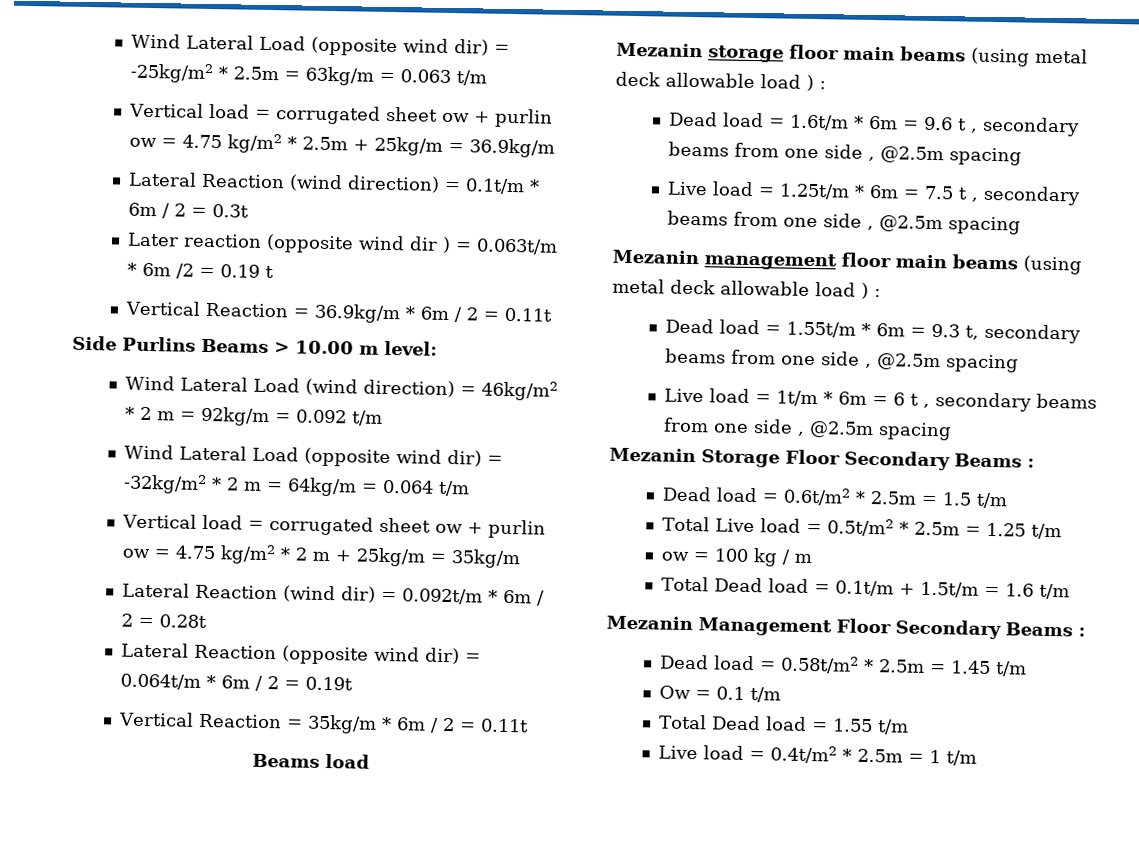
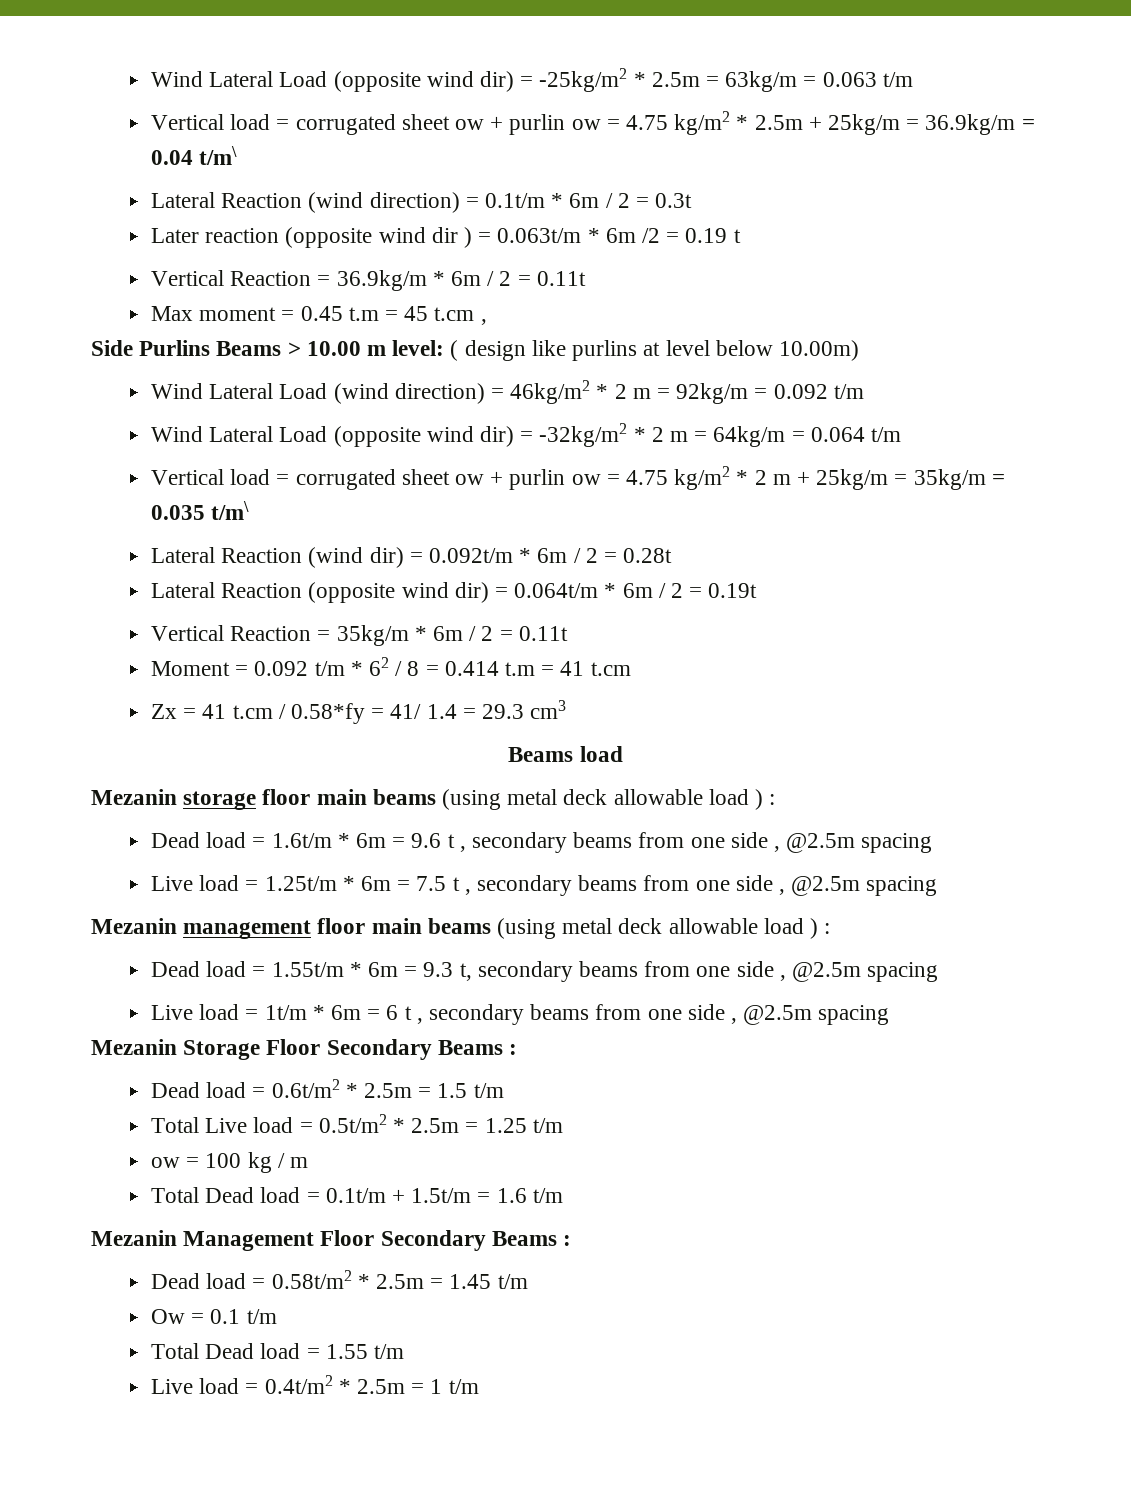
(555, 148) none -> [1021,119,1035,130] [150,146,238,165] = 0.04 t/m\
(552, 314) none -> [150,306,487,325] // Max moment = 0.45 t.m = 45 t.cm ,
(438, 348) none -> [450,340,859,361] ( design like purlins at level below 10.00m)
(520, 559) none -> [991,474,1005,485] [150,501,250,520] = 0.035 t/m\
(529, 725) none -> [150,657,631,676] [150,700,567,724] // Moment = 0.092 t/m * 62 / 8 = 0.414 t.m = 41 t.cm // Zx = 41 t.cm / 0.58*fy = 41/ 1.4 = 29.3 cm3

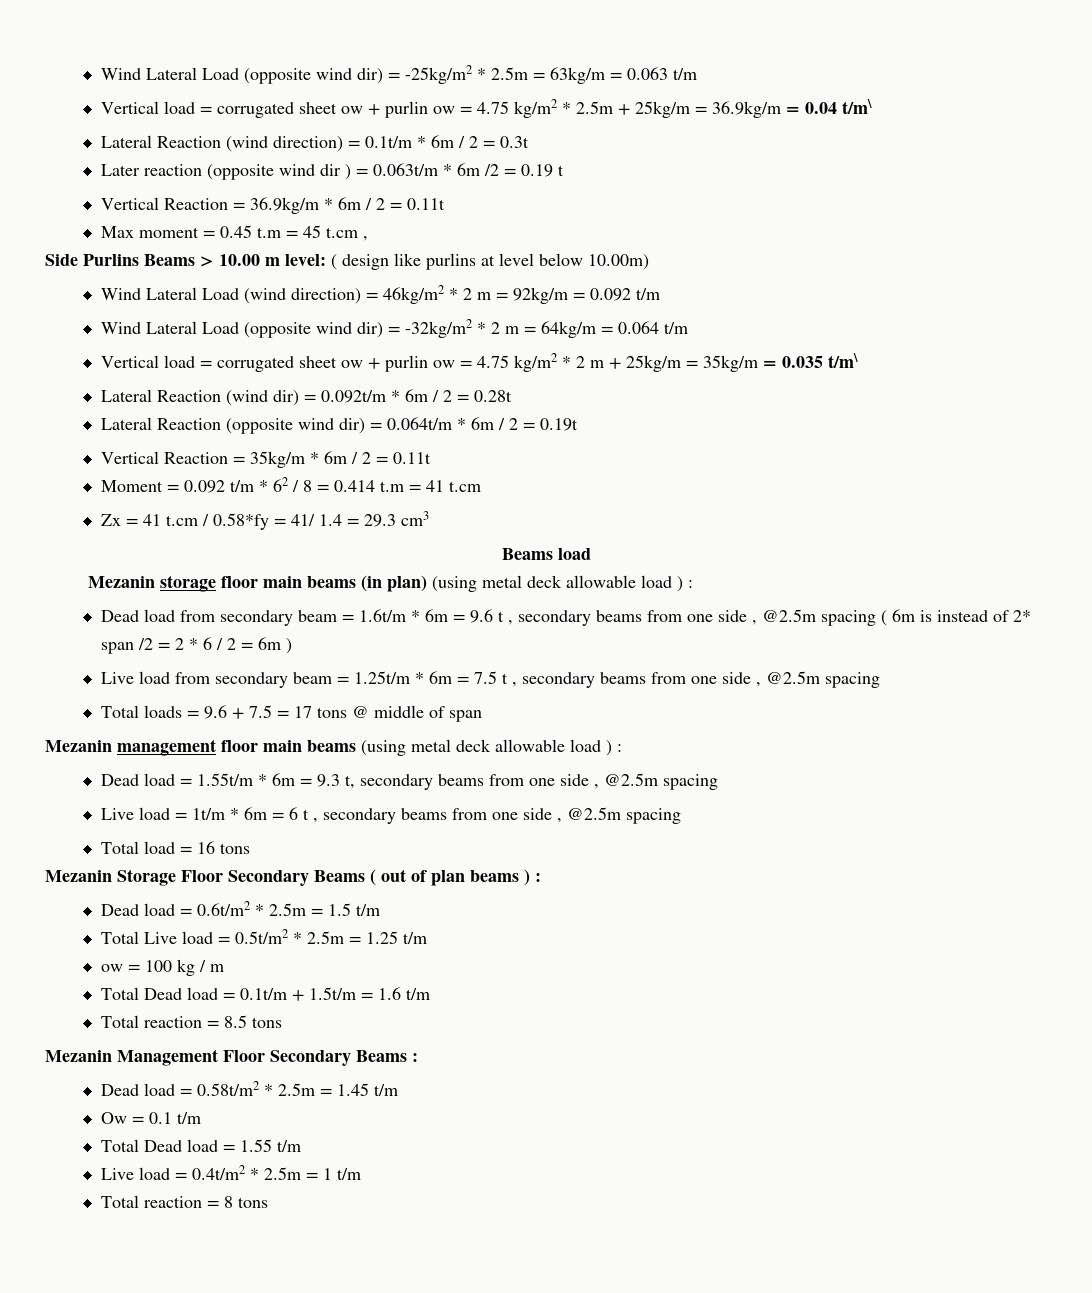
[442,789,776,810] [150,832,247,848] (using metal deck allowable load ) : // Dead load -> [360,575,693,592] [100,609,337,626] (in plan) (using metal deck allowable load ) : // Dead load from secondary beam
[150,875,240,891] // Live load -> [880,609,1031,626] [100,637,292,654] [100,671,332,688] ( 6m is instead of 2* span /2 = 2 * 6 / 2 = 6m ) // Live load from secondary beam
(938, 886) none -> [100,705,482,722] // Total loads = 9.6 + 7.5 = 17 tons @ middle of span
(890, 1015) none -> [100,841,250,854] // Total load = 16 tons
(503, 1047) none -> [370,869,530,886] ( out of plan beams )
(563, 1195) none -> [100,1015,282,1028] // Total reaction = 8.5 tons
(479, 1386) none -> [100,1195,268,1208] // Total reaction = 8 tons

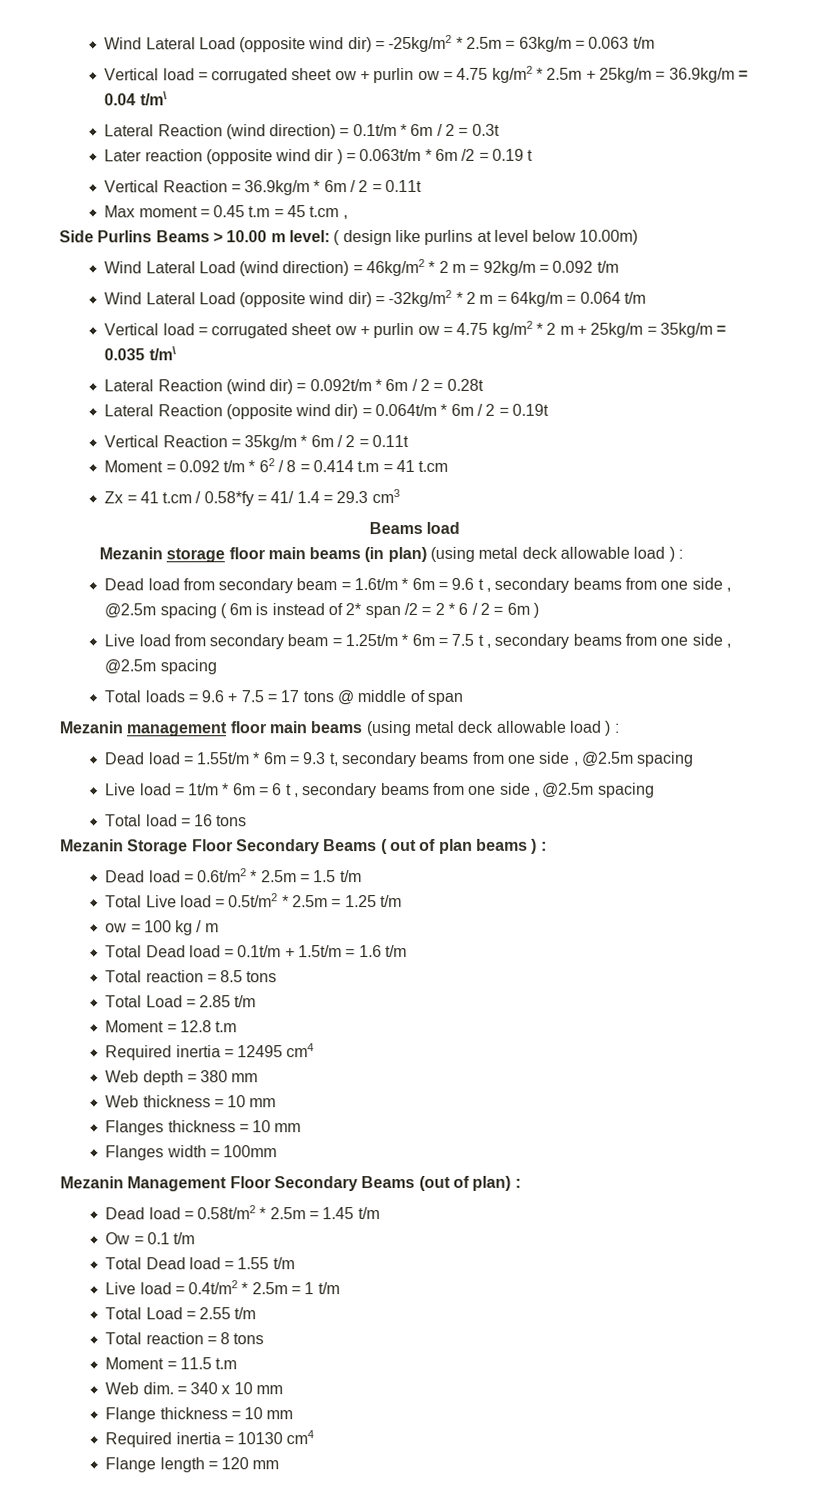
(282, 1022) none -> [105,995,257,1008] [105,1020,238,1033] [105,1043,315,1061] [105,1070,259,1086] [105,1095,277,1108] [105,1120,302,1136] [105,1145,278,1161] // Total Load = 2.85 t/m // Moment = 12.8 t.m // Required inertia = 12495 cm4 // Web depth = 380 mm // Web thickness = 10 mm // Flanges thickness = 10 mm // Flanges width = 100mm
(407, 1056) none -> [418,1175,512,1191] (out of plan)
(361, 1174) none -> [105,1307,257,1320] // Total Load = 2.55 t/m
(268, 1202) none -> [105,1357,238,1370] [105,1382,284,1395] [105,1407,294,1423] [105,1430,315,1448] [105,1457,280,1473] // Moment = 11.5 t.m // Web dim. = 340 x 10 mm // Flange thickness = 10 mm // Required inertia = 10130 cm4 // Flange length = 120 mm

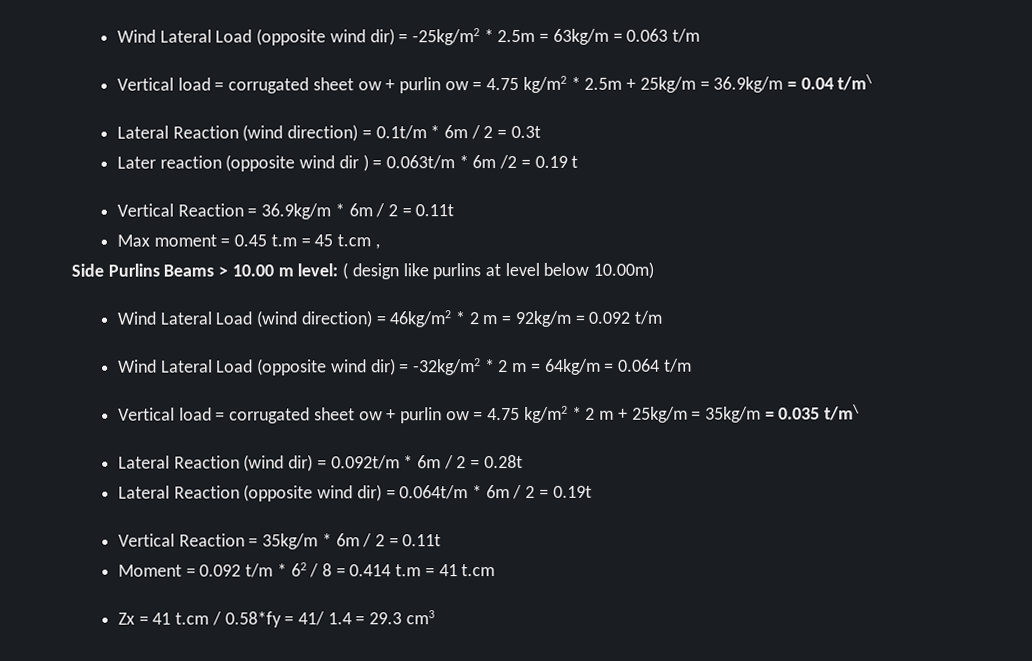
[368,521,461,535] [98,546,684,563] [104,577,731,594] [104,602,539,619] [104,633,731,650] [104,659,217,675] [104,689,464,706] [59,720,619,737] [105,751,695,768] [105,782,655,799] [105,814,248,827] [60,838,547,855] [105,868,362,883] [105,893,403,908] [105,920,219,936] [105,945,408,958] [105,970,278,983] [105,995,257,1008] [105,1020,238,1033] [105,1043,315,1061] [105,1070,259,1086] [105,1095,277,1108] [105,1120,302,1136] [105,1145,278,1161] [60,1175,521,1192] [105,1205,380,1220] [105,1232,196,1245] [105,1257,295,1270] [105,1280,340,1295] [105,1307,257,1320] [105,1332,265,1345] [105,1357,238,1370] [105,1382,284,1395] [105,1407,294,1423] [105,1430,315,1448] [105,1457,280,1473] // Beams load // Mezanin storage floor main beams (in plan) (using metal deck allowable load ) : // Dead load from secondary beam = 1.6t/m * 6m = 9.6 t , secondary beams from one side , @2.5m spacing ( 6m is instead of 2* span /2 = 2 * 6 / 2 = 6m ) // Live load from secondary beam = 1.25t/m * 6m = 7.5 t , secondary beams from one side , @2.5m spacing // Total loads = 9.6 + 7.5 = 17 tons @ middle of span // Mezanin management floor main beams (using metal deck allowable load ) : // Dead load = 1.55t/m * 6m = 9.3 t, secondary beams from one side , @2.5m spacing // Live load = 1t/m * 6m = 6 t , secondary beams from one side , @2.5m spacing // Total load = 16 tons // Mezanin Storage Floor Secondary Beams ( out of plan beams ) : // Dead load = 0.6t/m2 * 2.5m = 1.5 t/m // Total Live load = 0.5t/m2 * 2.5m = 1.25 t/m // ow = 100 kg / m // Total Dead load = 0.1t/m + 1.5t/m = 1.6 t/m // Total reaction = 8.5 tons // Total Load = 2.85 t/m // Moment = 12.8 t.m // Required inertia = 12495 cm4 // Web depth = 380 mm // Web thickness = 10 mm // Flanges thickness = 10 mm // Flanges width = 100mm // Mezanin Management Floor Secondary Beams (out of plan) : // Dead load = 0.58t/m2 * 2.5m = 1.45 t/m // Ow = 0.1 t/m // Total Dead load = 1.55 t/m // Live load = 0.4t/m2 * 2.5m = 1 t/m // Total Load = 2.55 t/m // Total reaction = 8 tons // Moment = 11.5 t.m // Web dim. = 340 x 10 mm // Flange thickness = 10 mm // Required inertia = 10130 cm4 // Flange length = 120 mm -> (435, 617) none

